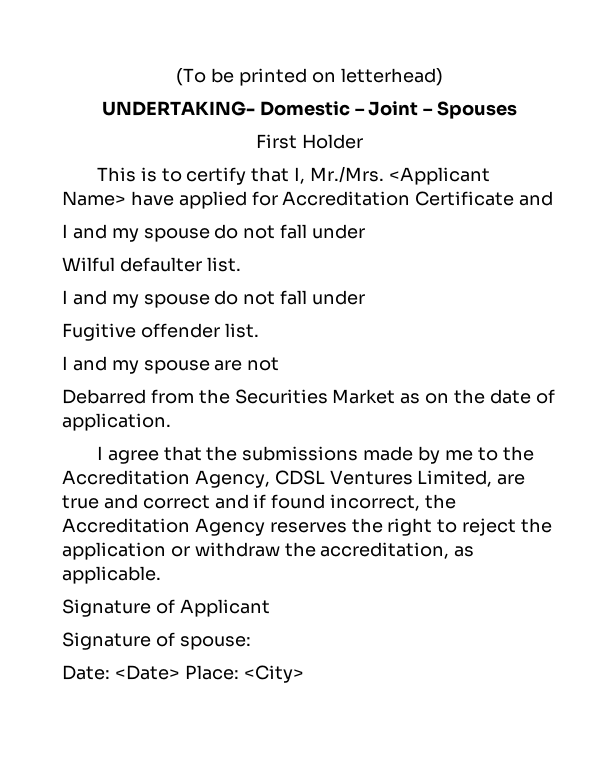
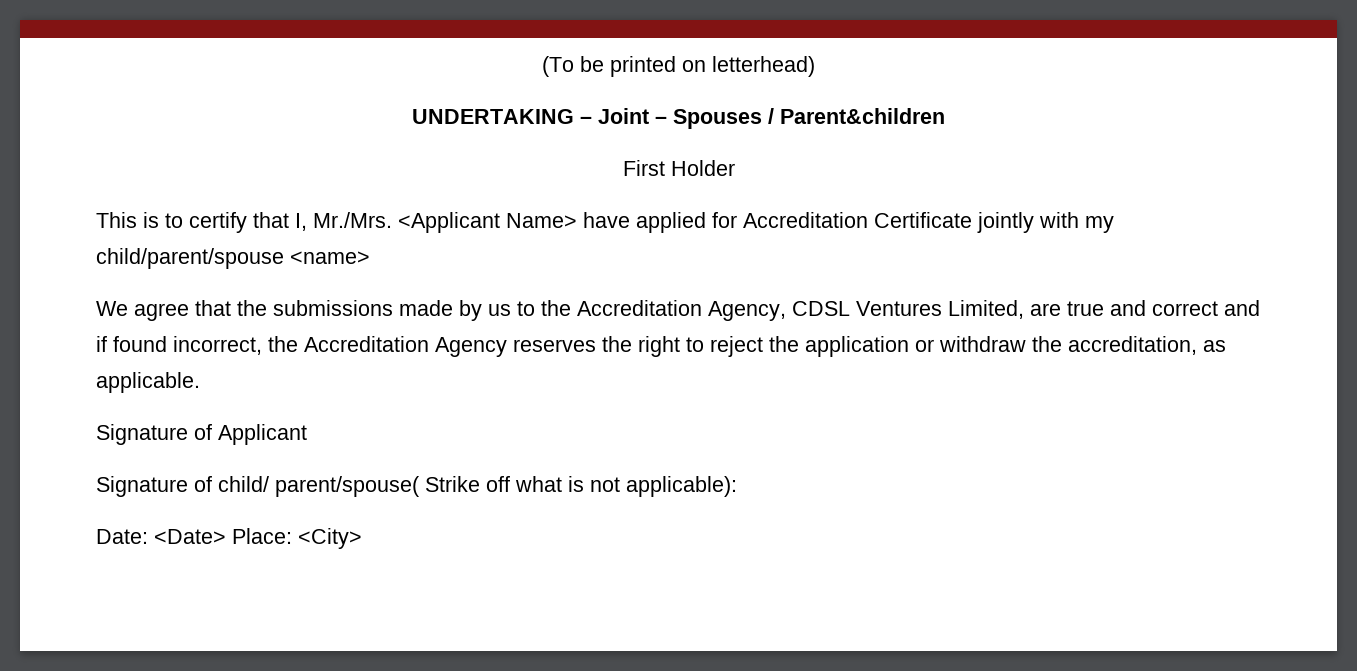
[101,101,350,116] UNDERTAKING- Domestic -> [412,109,574,124] UNDERTAKING
(518, 110) none -> [768,108,945,124] / Parent&children
[519,191,554,206] [62,224,366,242] [62,257,241,272] [62,290,366,308] [62,323,259,341] [62,356,280,374] [62,389,555,404] [62,413,171,431] [96,446,103,460] and // I and my spouse do not fall under // Wilful defaulter list. // I and my spouse do not fall under // Fugitive offender list. // I and my spouse are not // Debarred from the Securities Market as on the date of application. // I -> [977,212,1114,233] [96,248,370,269] [96,301,128,316] jointly with my child/parent/spouse <name> // We
[444,450,473,461] me -> [488,304,511,316] us
[179,636,251,650] spouse: -> [218,476,737,497] child/ parent/spouse( Strike off what is not applicable):

